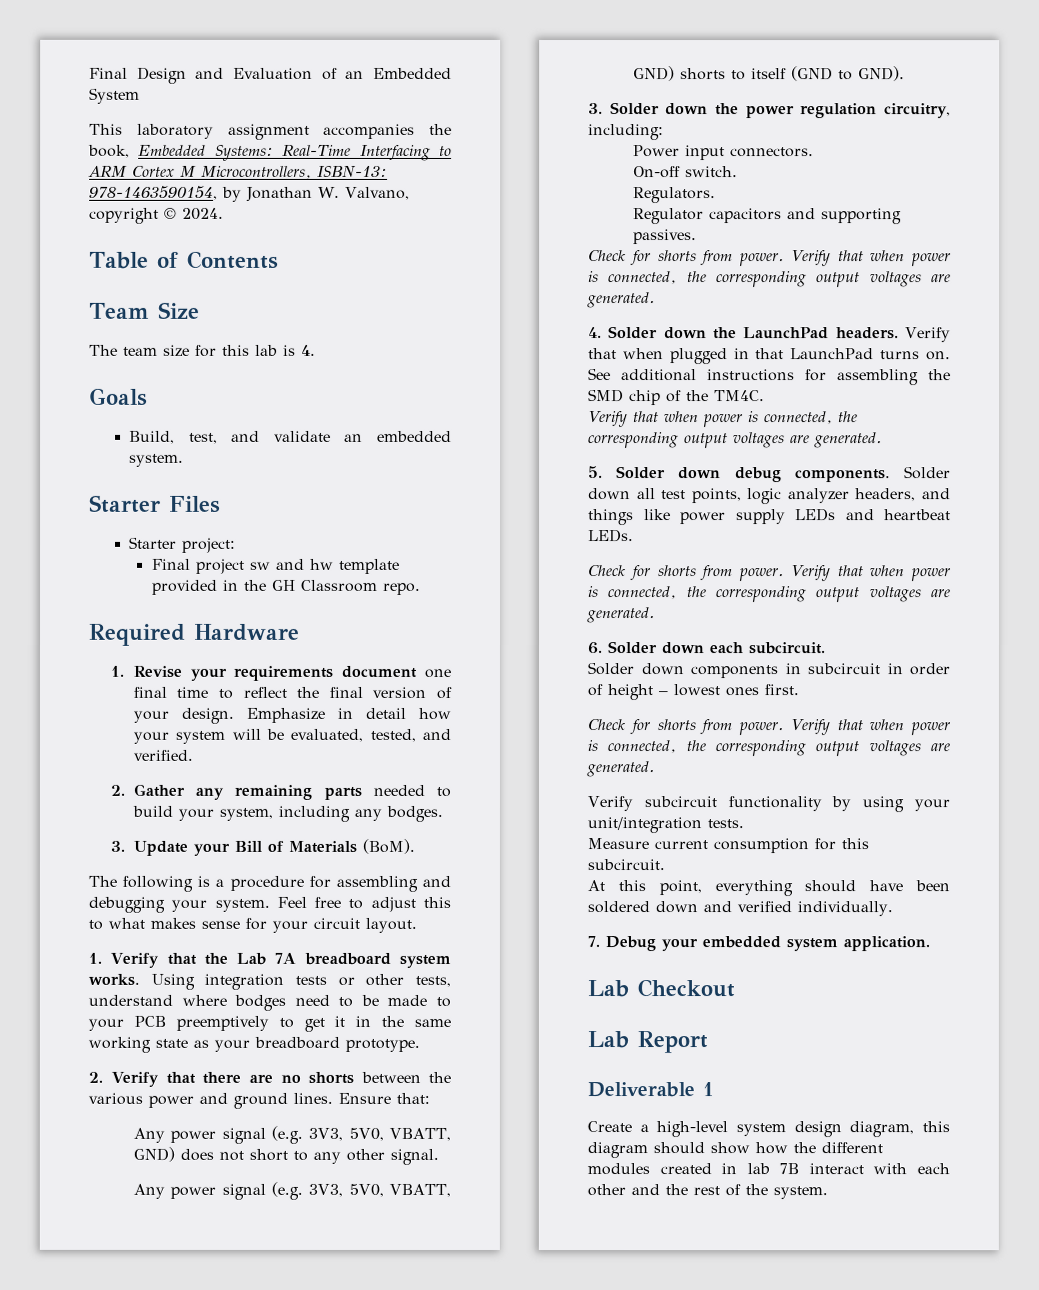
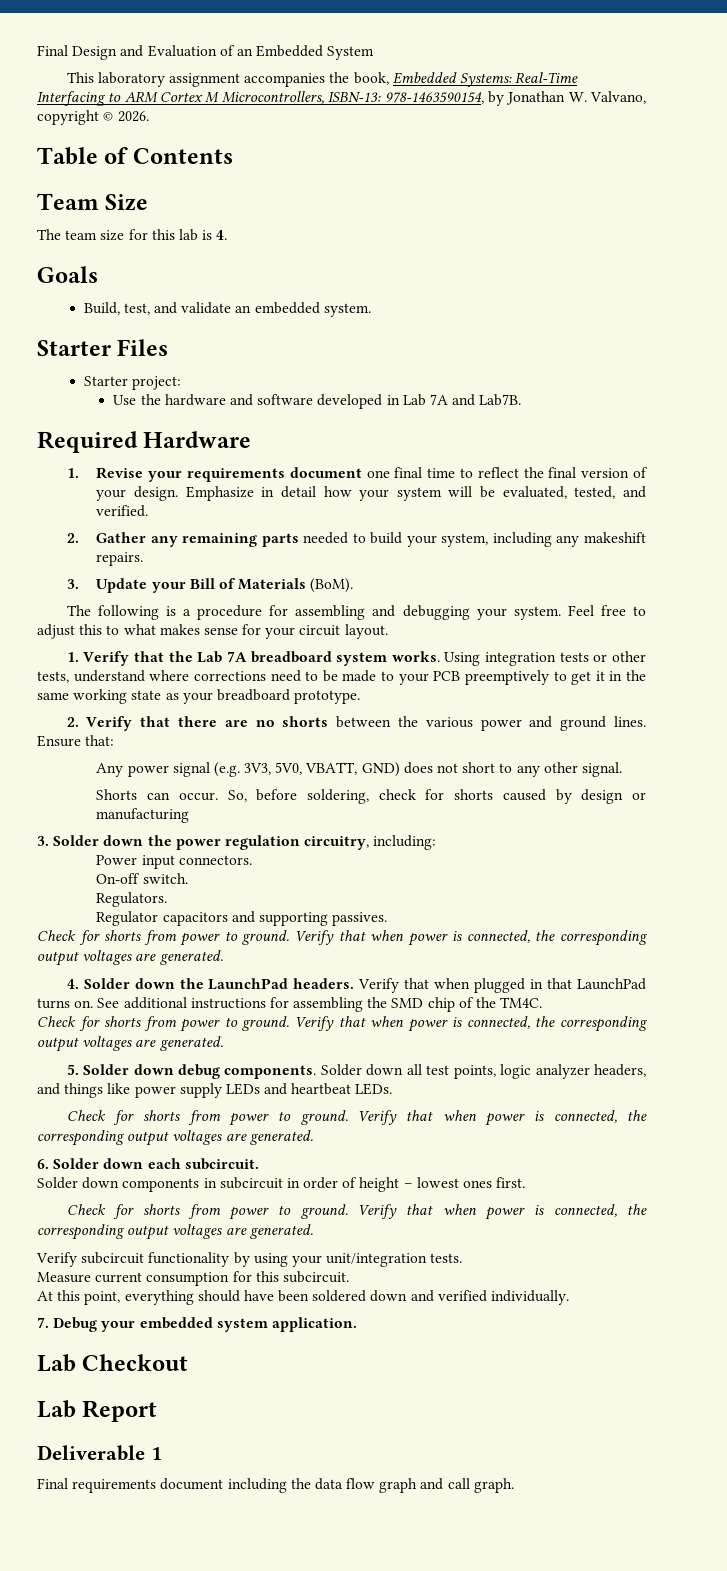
[182,207,224,220] 2024. -> [118,111,150,122] 2026.
[151,558,400,574] [151,579,421,595] Final project sw and hw template provided in the GH Classroom repo. -> [113,394,522,409] Use the hardware and software developed in Lab 7A and Lab7B.
[385,805,443,822] bodges. -> [584,532,646,543] [96,552,144,566] makeshift repairs.
[234,994,287,1011] bodges -> [193,671,266,681] corrections
[132,1181,452,1200] [632,66,905,82] Any power signal (e.g. 3V3, 5V0, VBATT, GND) shorts to itself (GND to GND). -> [96,789,647,804] [96,808,190,823] Shorts can occur. So, before soldering, check for shorts caused by design or manufacturing
[739,252,785,267] power. -> [180,930,290,946] power to ground.
(765, 396) none -> [37,1016,290,1032] Check for shorts from power to ground.
[739,567,785,582] power. -> [229,1110,348,1126] power to ground.
[738,721,784,736] power. -> [229,1204,348,1220] power to ground.
[587,1121,950,1138] [587,1142,883,1159] [587,1163,950,1176] [587,1184,828,1200] Create a high-level system design diagram, this diagram should show how the different modules created in lab 7B interact with each other and the rest of the system. -> [37,1478,514,1493] Final requirements document including the data flow graph and call graph.

